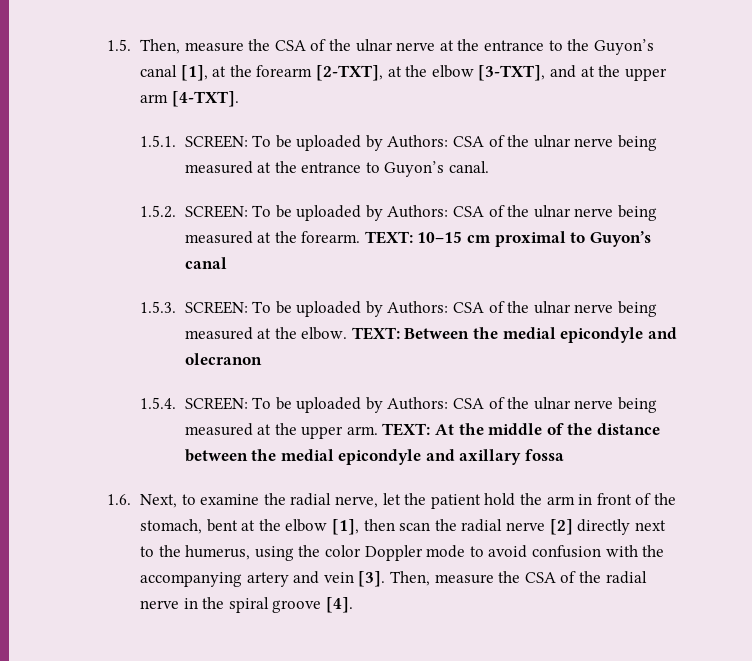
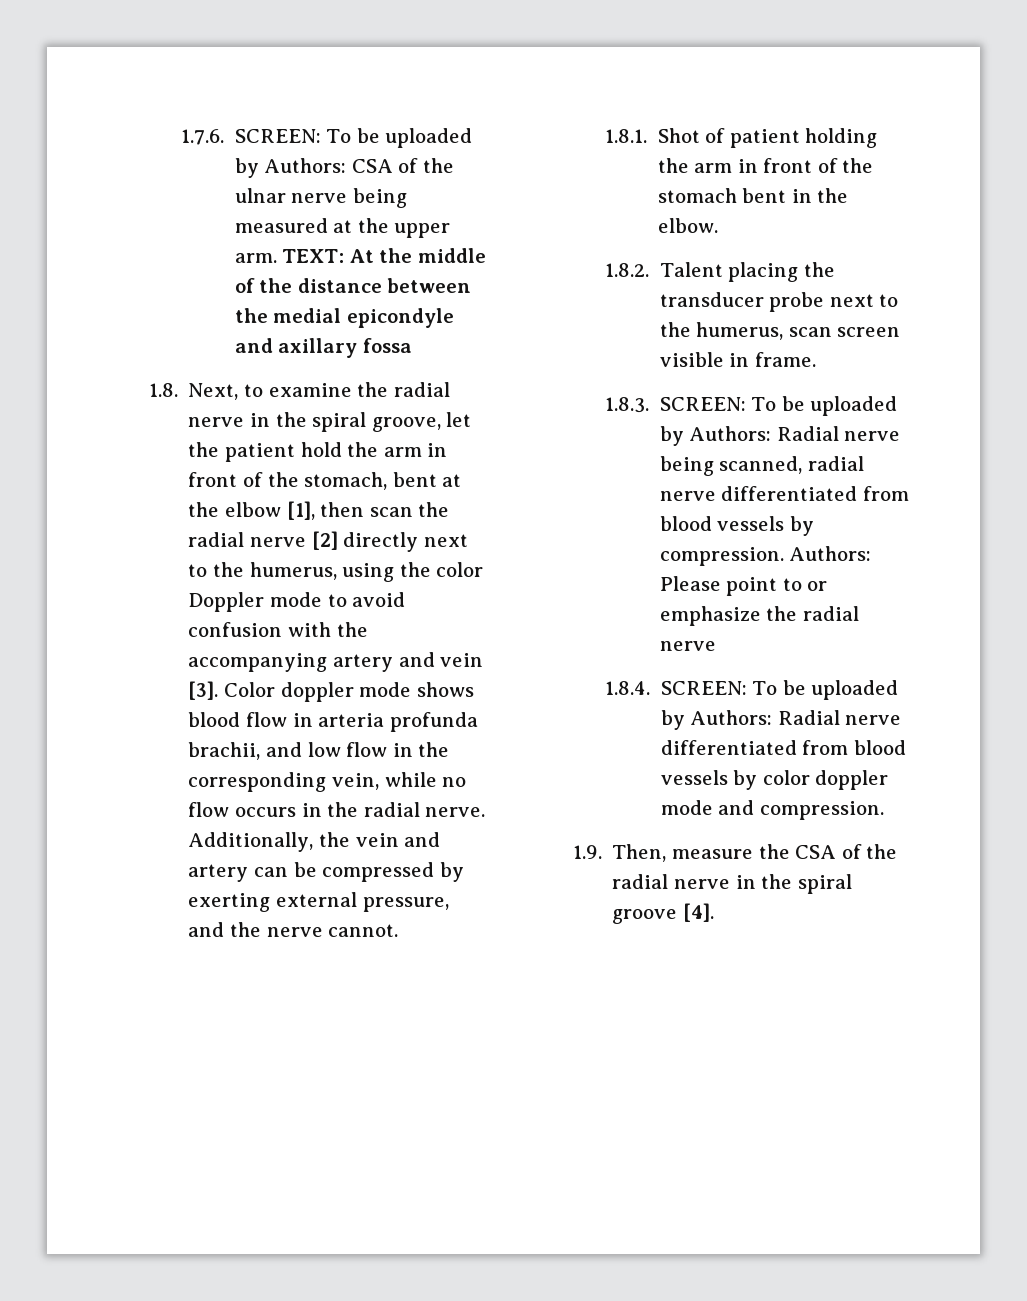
[106,39,654,55] [140,65,667,81] [140,91,239,107] [140,135,658,151] [184,161,490,177] [140,205,658,221] [184,231,651,247] [184,257,227,269] [140,301,658,317] [184,327,677,343] [184,353,262,365] [140,397,177,409] 1.5. Then, measure the CSA of the ulnar nerve at the entrance to the Guyon’s canal [1], at the forearm [2-TXT], at the elbow [3-TXT], and at the upper arm [4-TXT]. // 1.5.1. SCREEN: To be uploaded by Authors: CSA of the ulnar nerve being measured at the entrance to Guyon’s canal. // 1.5.2. SCREEN: To be uploaded by Authors: CSA of the ulnar nerve being measured at the forearm. TEXT: 10–15 cm proximal to Guyon’s canal // 1.5.3. SCREEN: To be uploaded by Authors: CSA of the ulnar nerve being measured at the elbow. TEXT: Between the medial epicondyle and olecranon // 1.5.4. -> [181,129,225,145] 1.7.6.
[106,494,131,505] 1.6. -> [149,383,179,397] 1.8.
[334,496,378,508] nerve, -> [188,412,441,432] nerve in the spiral groove,
(386, 579) none -> [224,682,474,702] [188,712,478,732] [188,742,450,760] [188,772,467,792] [188,802,486,817] [188,832,441,852] [188,862,464,882] [188,892,449,912] [188,922,399,937] [605,128,878,148] [657,158,874,173] [657,188,849,203] [657,218,718,233] [605,262,835,282] [659,292,899,312] [659,322,901,340] [659,352,816,367] [605,396,898,416] [659,426,901,446] [659,456,864,476] [659,486,909,501] [659,516,814,536] [659,546,872,566] [659,576,828,596] [659,606,859,626] [659,641,716,651] [605,680,899,700] [660,710,902,730] [660,740,906,755] [660,770,889,790] [660,800,884,820] [573,845,603,859] Color doppler mode shows blood flow in arteria profunda brachii, and low flow in the corresponding vein, while no flow occurs in the radial nerve. Additionally, the vein and artery can be compressed by exerting external pressure, and the nerve cannot. // 1.8.1. Shot of patient holding the arm in front of the stomach bent in the elbow. // 1.8.2. Talent placing the transducer probe next to the humerus, scan screen visible in frame. // 1.8.3. SCREEN: To be uploaded by Authors: Radial nerve being scanned, radial nerve differentiated from blood vessels by compression. Authors: Please point to or emphasize the radial nerve // 1.8.4. SCREEN: To be uploaded by Authors: Radial nerve differentiated from blood vessels by color doppler mode and compression. // 1.9.

